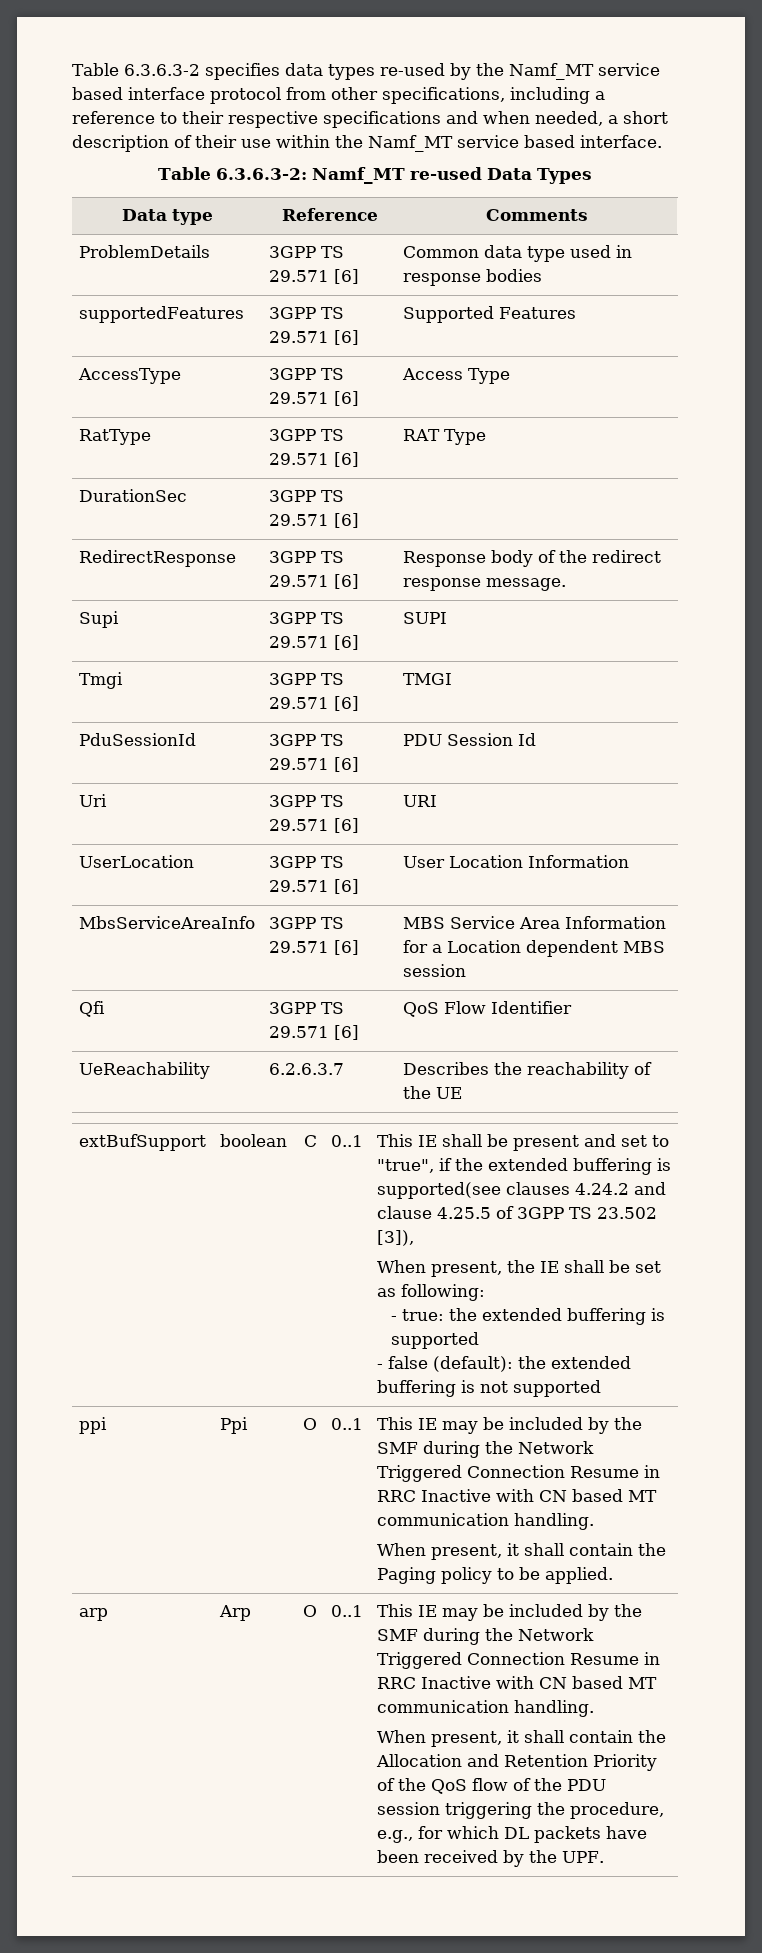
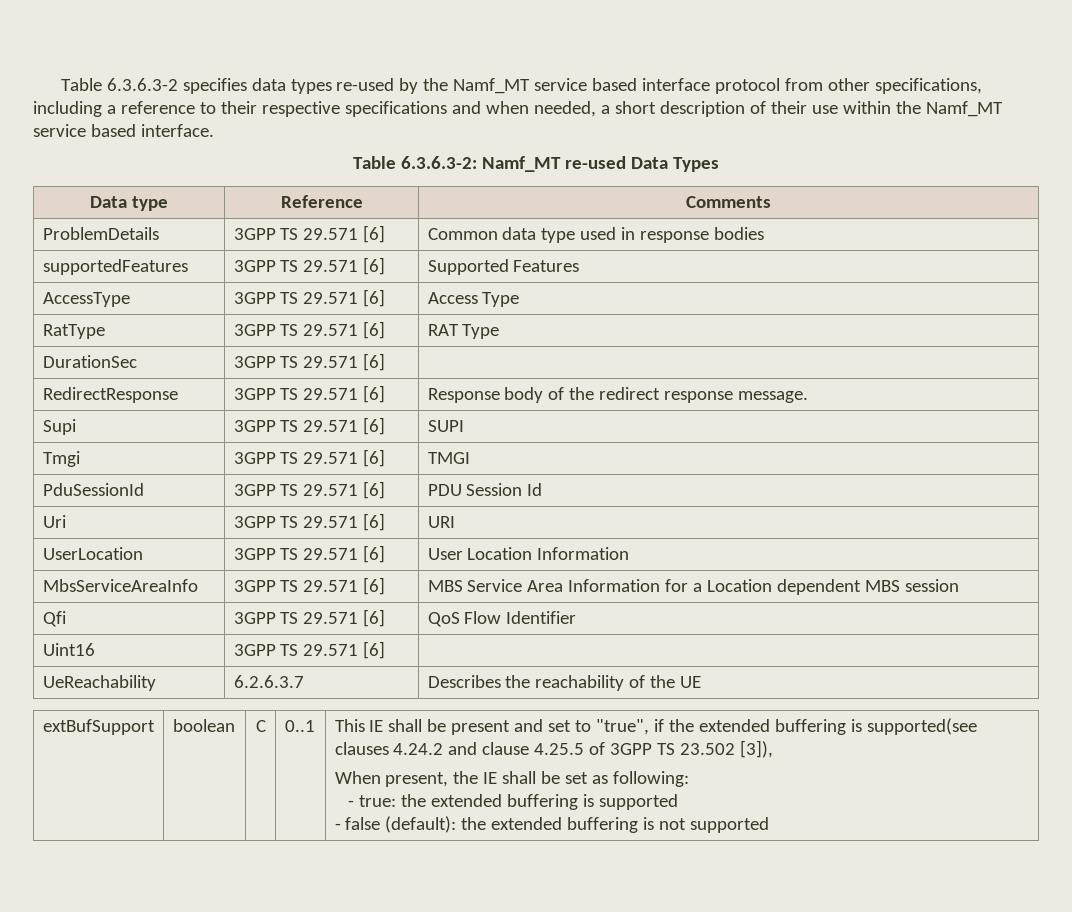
(572, 1007) none -> [42,643,95,656] [233,641,386,659] // Uint16 | 3GPP TS 29.571 [6] |
[78,1417,107,1434] [219,1417,248,1434] [303,1418,317,1430] [330,1418,363,1430] [376,1417,642,1434] [376,1441,594,1458] [376,1465,660,1482] [376,1489,657,1502] [376,1513,594,1530] [376,1543,666,1560] [376,1567,613,1584] [78,1608,108,1621] [218,1605,251,1621] [303,1605,317,1617] [330,1605,363,1617] [376,1604,642,1621] [376,1628,594,1645] [376,1652,660,1669] [376,1676,657,1689] [376,1700,594,1717] [376,1730,666,1747] [375,1754,657,1771] [376,1778,606,1794] [376,1802,664,1819] [376,1826,647,1843] [376,1850,604,1867] // ppi | Ppi | O | 0..1 | This IE may be included by the SMF during the Network Triggered Connection Resume in RRC Inactive with CN based MT communication handling. // When present, it shall contain the Paging policy to be applied. // arp | Arp | O | 0..1 | This IE may be included by the SMF during the Network Triggered Connection Resume in RRC Inactive with CN based MT communication handling. // When present, it shall contain the Allocation and Retention Priority of the QoS flow of the PDU session triggering the procedure, e.g., for which DL packets have been received by the UPF. -> (770, 825) none

